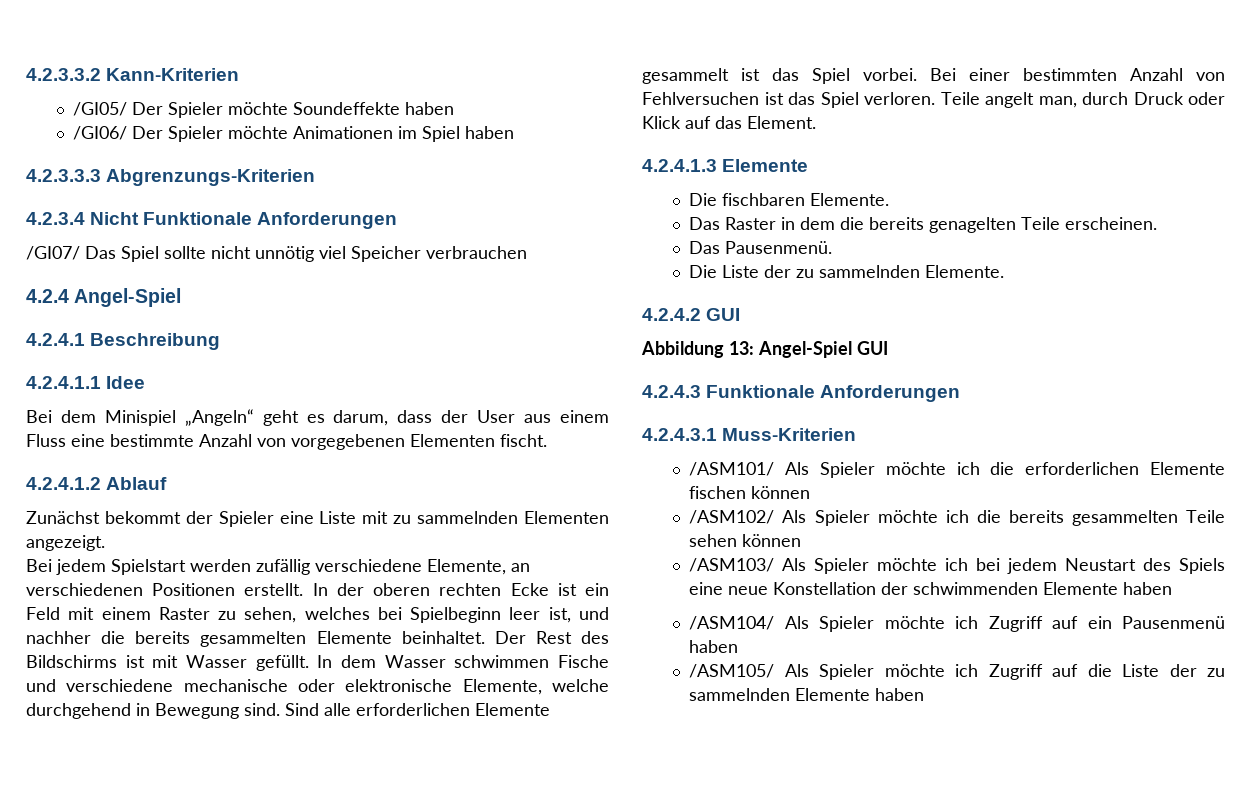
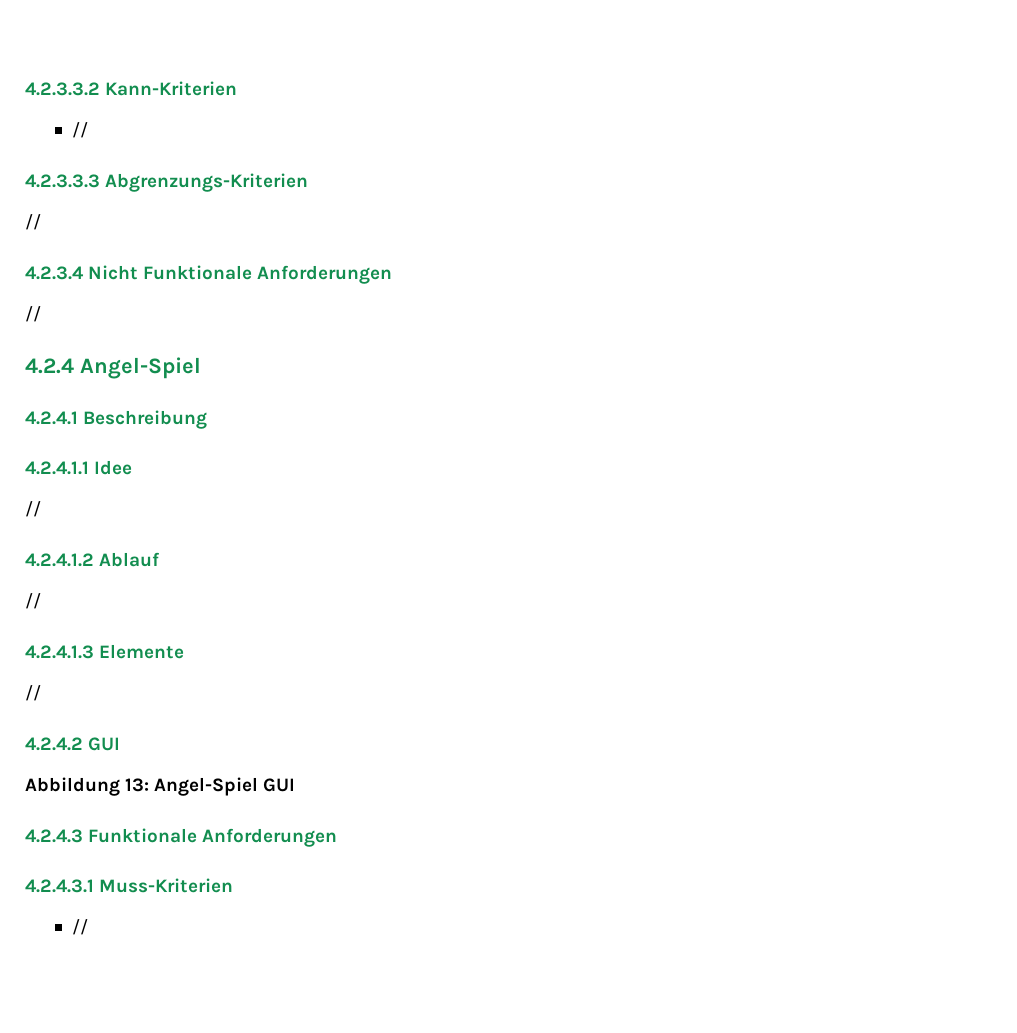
[73,102,455,118] [73,126,515,142] /GI05/ Der Spieler möchte Soundeffekte haben // /GI06/ Der Spieler möchte Animationen im Spiel haben -> [71,122,88,138] //
(316, 177) none -> [25,214,41,230] // //
[26,246,527,262] /GI07/ Das Spiel sollte nicht unnötig viel Speicher verbrauchen -> [25,306,41,322] //
[26,409,610,426] [26,434,547,450] [26,477,168,490] [26,511,610,527] [26,535,105,551] [26,559,530,575] [26,583,609,596] [26,607,609,623] [26,631,609,647] [26,655,609,671] [26,679,609,695] [26,703,550,719] [642,68,1225,84] [642,92,1225,108] [642,116,816,129] [642,159,809,172] [689,193,890,206] [689,217,1158,233] [689,241,833,254] [689,265,1005,278] Bei dem Minispiel „Angeln“ geht es darum, dass der User aus einem Fluss eine bestimmte Anzahl von vorgegebenen Elementen fischt. // 4.2.4.1.2 Ablauf // Zunächst bekommt der Spieler eine Liste mit zu sammelnden Elementen angezeigt. // Bei jedem Spielstart werden zufällig verschiedene Elemente, an verschiedenen Positionen erstellt. In der oberen rechten Ecke ist ein Feld mit einem Raster zu sehen, welches bei Spielbeginn leer ist, und nachher die bereits gesammelten Elemente beinhaltet. Der Rest des Bildschirms ist mit Wasser gefüllt. In dem Wasser schwimmen Fische und verschiedene mechanische oder elektronische Elemente, welche durchgehend in Bewegung sind. Sind alle erforderlichen Elemente gesammelt ist das Spiel vorbei. Bei einer bestimmten Anzahl von Fehlversuchen ist das Spiel verloren. Teile angelt man, durch Druck oder Klick auf das Element. // 4.2.4.1.3 Elemente // Die fischbaren Elemente. // Das Raster in dem die bereits genagelten Teile erscheinen. // Das Pausenmenü. // Die Liste der zu sammelnden Elemente. -> [25,501,41,517] [25,552,161,567] [25,593,41,609] [25,644,185,659] [25,685,41,701] // // 4.2.4.1.2 Ablauf // // // 4.2.4.1.3 Elemente // //
[689,462,1225,478] [689,486,811,499] [689,510,1225,526] [689,534,802,547] [689,558,1225,574] [689,582,1173,595] [689,616,1225,632] [689,640,739,653] [689,664,1225,680] [689,688,925,701] /ASM101/ Als Spieler möchte ich die erforderlichen Elemente fischen können // /ASM102/ Als Spieler möchte ich die bereits gesammelten Teile sehen können // /ASM103/ Als Spieler möchte ich bei jedem Neustart des Spiels eine neue Konstellation der schwimmenden Elemente haben // /ASM104/ Als Spieler möchte ich Zugriff auf ein Pausenmenü haben // /ASM105/ Als Spieler möchte ich Zugriff auf die Liste der zu sammelnden Elemente haben -> [71,919,88,935] //

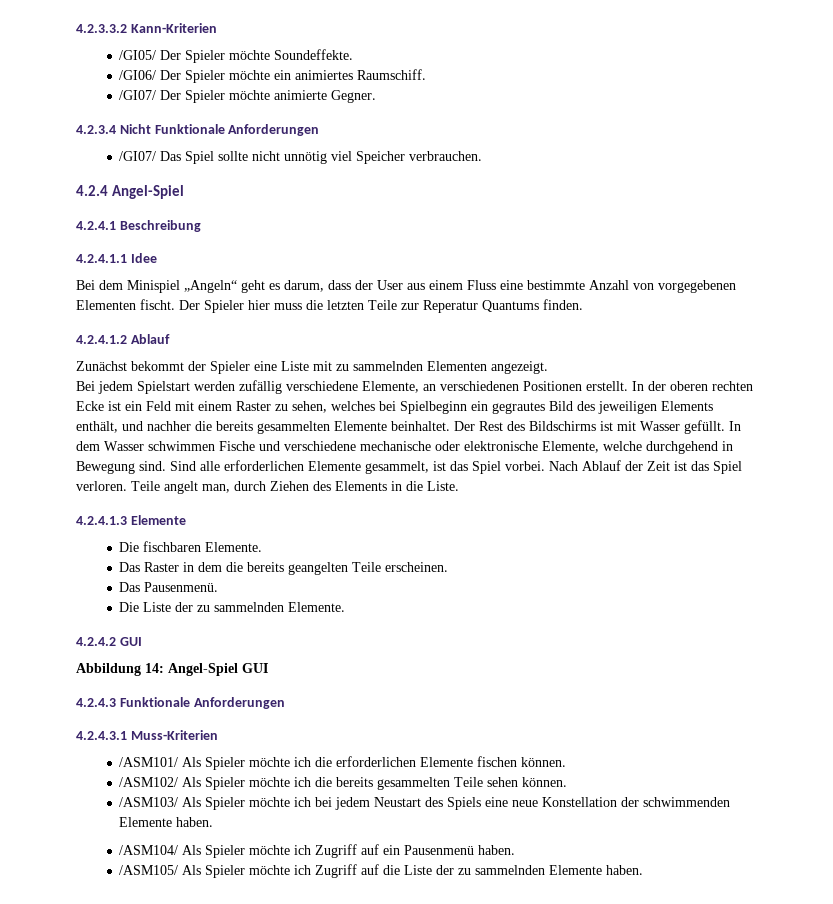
[71,122,88,138] [25,173,309,192] [25,214,41,230] [25,265,393,284] [25,306,41,322] // // 4.2.3.3.3 Abgrenzungs-Kriterien // // // 4.2.3.4 Nicht Funktionale Anforderungen // // -> [119,49,354,63] [119,69,427,83] [119,90,377,103] [76,124,320,136] [119,151,483,164] /GI05/ Der Spieler möchte Soundeffekte. // /GI06/ Der Spieler möchte ein animiertes Raumschiff. // /GI07/ Der Spieler möchte animierte Gegner. // 4.2.3.4 Nicht Funktionale Anforderungen // /GI07/ Das Spiel sollte nicht unnötig viel Speicher verbrauchen.
[25,501,41,517] [25,552,161,567] [25,593,41,609] [25,644,185,659] [25,685,41,701] // // 4.2.4.1.2 Ablauf // // // 4.2.4.1.3 Elemente // // -> [76,280,736,293] [76,299,583,313] [76,334,170,344] [76,361,548,374] [76,380,753,394] [76,401,713,414] [76,420,741,434] [76,441,733,454] [76,460,742,474] [76,481,459,494] [76,515,186,525] [119,541,263,552] [119,562,449,575] [119,582,219,592] [119,602,346,612] Bei dem Minispiel „Angeln“ geht es darum, dass der User aus einem Fluss eine bestimmte Anzahl von vorgegebenen Elementen fischt. Der Spieler hier muss die letzten Teile zur Reperatur Quantums finden. // 4.2.4.1.2 Ablauf // Zunächst bekommt der Spieler eine Liste mit zu sammelnden Elementen angezeigt. // Bei jedem Spielstart werden zufällig verschiedene Elemente, an verschiedenen Positionen erstellt. In der oberen rechten Ecke ist ein Feld mit einem Raster zu sehen, welches bei Spielbeginn ein gegrautes Bild des jeweiligen Elements enthält, und nachher die bereits gesammelten Elemente beinhaltet. Der Rest des Bildschirms ist mit Wasser gefüllt. In dem Wasser schwimmen Fische und verschiedene mechanische oder elektronische Elemente, welche durchgehend in Bewegung sind. Sind alle erforderlichen Elemente gesammelt, ist das Spiel vorbei. Nach Ablauf der Zeit ist das Spiel verloren. Teile angelt man, durch Ziehen des Elements in die Liste. // 4.2.4.1.3 Elemente // Die fischbaren Elemente. // Das Raster in dem die bereits geangelten Teile erscheinen. // Das Pausenmenü. // Die Liste der zu sammelnden Elemente.
[125,778,150,792] 13: -> [145,663,164,673] 14:
[71,919,88,935] // -> [119,756,567,770] [119,777,568,790] [119,797,731,810] [119,817,214,827] [119,844,516,858] [119,864,644,878] /ASM101/ Als Spieler möchte ich die erforderlichen Elemente fischen können. // /ASM102/ Als Spieler möchte ich die bereits gesammelten Teile sehen können. // /ASM103/ Als Spieler möchte ich bei jedem Neustart des Spiels eine neue Konstellation der schwimmenden Elemente haben. // /ASM104/ Als Spieler möchte ich Zugriff auf ein Pausenmenü haben. // /ASM105/ Als Spieler möchte ich Zugriff auf die Liste der zu sammelnden Elemente haben.

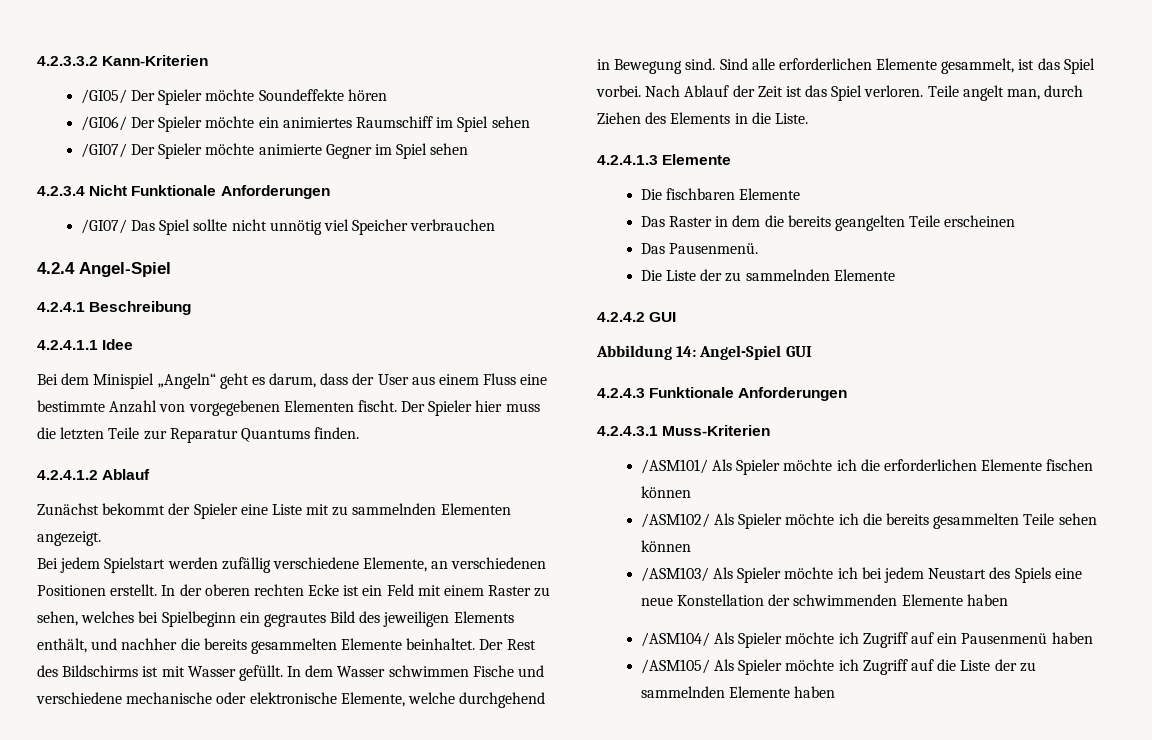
[274,49,354,60] Soundeffekte. -> [258,89,387,101] Soundeffekte hören
[357,69,427,80] Raumschiff. -> [356,116,530,132] Raumschiff im Spiel sehen
[331,90,377,103] Gegner. -> [325,143,469,159] Gegner im Spiel sehen
[409,151,483,161] verbrauchen. -> [410,219,496,231] verbrauchen
[423,300,478,313] Reperatur -> [169,428,238,443] Reparatur
[205,542,263,552] Elemente. -> [739,188,801,200] Elemente
[385,562,449,572] erscheinen. -> [944,215,1016,227] erscheinen
[288,602,346,612] Elemente. -> [833,269,895,281] Elemente
[521,757,567,767] können. -> [640,486,691,498] können
[522,777,568,787] können. -> [640,540,691,552] können
[176,817,214,827] haben. -> [966,594,1008,606] haben
[478,845,516,855] haben. -> [1051,632,1093,644] haben
[606,865,644,875] haben. -> [794,686,836,698] haben

